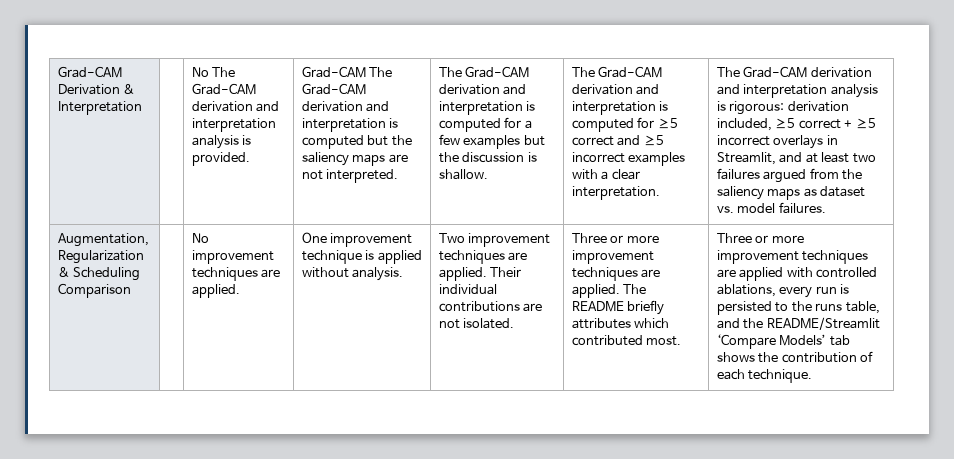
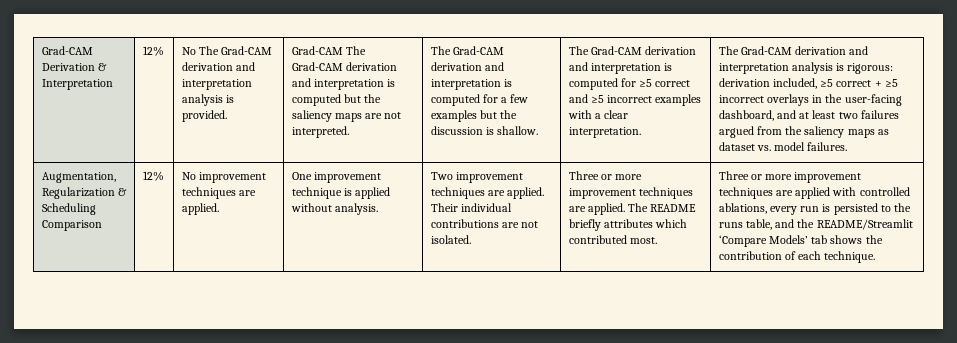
(142, 108) none -> [142,46,164,56] 12%
[716,152,776,165] Streamlit, -> [825,94,902,106] [718,110,774,121] the user-facing dashboard,
(131, 290) none -> [142,171,164,181] 12%

